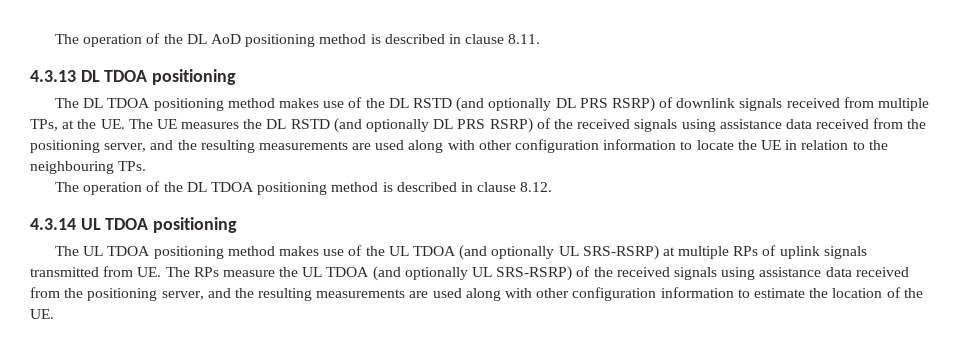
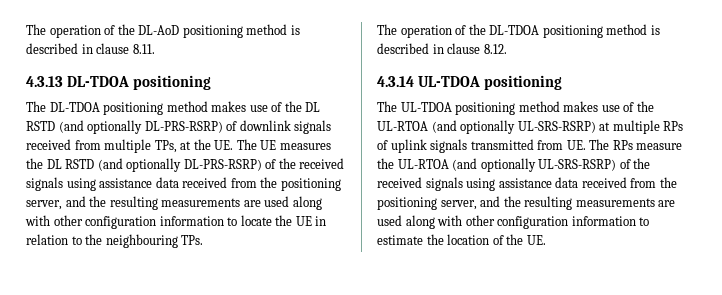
[55,33,242,47] The operation of the DL AoD -> [26,24,180,38] The operation of the DL-AoD
[80,69,237,85] [55,98,151,108] DL TDOA positioning // The DL TDOA -> [67,75,212,90] [26,101,100,112] DL-TDOA positioning // The DL-TDOA
[555,97,655,112] DL PRS RSRP) -> [144,121,223,133] DL-PRS-RSRP)
[433,118,533,133] DL PRS RSRP) -> [183,159,262,171] DL-PRS-RSRP)
[186,182,255,192] DL TDOA -> [489,25,540,35] DL-TDOA
[80,217,238,233] [55,245,659,260] UL TDOA positioning // The UL TDOA positioning method makes use of the UL TDOA (and optionally UL SRS-RSRP) -> [418,75,563,90] [377,101,654,115] [377,120,596,134] UL-TDOA positioning // The UL-TDOA positioning method makes use of the UL-RTOA (and optionally UL-SRS-RSRP)
[302,266,573,281] UL TDOA (and optionally UL SRS-RSRP) -> [397,158,617,172] UL-RTOA (and optionally UL-SRS-RSRP)

